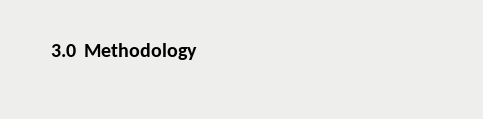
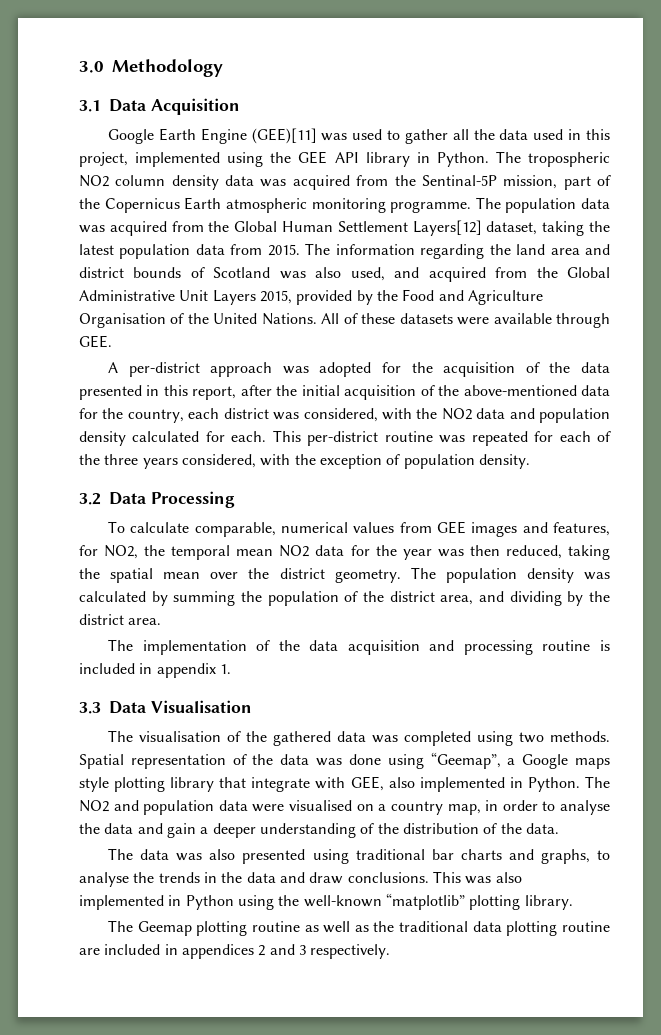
(197, 51) none -> [79,98,240,115] [108,128,610,144] [79,151,611,167] [79,175,612,190] [79,197,610,213] [79,220,610,236] [79,243,610,259] [79,267,610,282] [79,289,543,305] [79,313,610,328] [79,335,112,348] [108,362,610,377] [79,385,610,400] [79,408,611,423] [79,430,611,446] [79,454,530,469] [79,491,235,508] [108,521,611,537] [79,545,611,560] [79,567,610,583] [79,591,611,606] [79,614,162,625] [108,639,610,655] [79,663,231,678] [79,700,252,714] [108,730,610,746] [79,752,610,769] [79,776,610,792] [79,800,611,815] [79,823,559,838] [108,848,611,864] [79,871,522,887] [79,893,573,910] [108,920,611,936] [79,944,391,959] // 3.1 Data Acquisition // Google Earth Engine (GEE)[11] was used to gather all the data used in this project, implemented using the GEE API library in Python. The tropospheric NO2 column density data was acquired from the Sentinal-5P mission, part of the Copernicus Earth atmospheric monitoring programme. The population data was acquired from the Global Human Settlement Layers[12] dataset, taking the latest population data from 2015. The information regarding the land area and district bounds of Scotland was also used, and acquired from the Global Administrative Unit Layers 2015, provided by the Food and Agriculture Organisation of the United Nations. All of these datasets were available through GEE. // A per-district approach was adopted for the acquisition of the data presented in this report, after the initial acquisition of the above-mentioned data for the country, each district was considered, with the NO2 data and population density calculated for each. This per-district routine was repeated for each of the three years considered, with the exception of population density. // 3.2 Data Processing // To calculate comparable, numerical values from GEE images and features, for NO2, the temporal mean NO2 data for the year was then reduced, taking the spatial mean over the district geometry. The population density was calculated by summing the population of the district area, and dividing by the district area. // The implementation of the data acquisition and processing routine is included in appendix 1. // 3.3 Data Visualisation // The visualisation of the gathered data was completed using two methods. Spatial representation of the data was done using “Geemap”, a Google maps style plotting library that integrate with GEE, also implemented in Python. The NO2 and population data were visualised on a country map, in order to analyse the data and gain a deeper understanding of the distribution of the data. // The data was also presented using traditional bar charts and graphs, to analyse the trends in the data and draw conclusions. This was also implemented in Python using the well-known “matplotlib” plotting library. // The Geemap plotting routine as well as the traditional data plotting routine are included in appendices 2 and 3 respectively.

